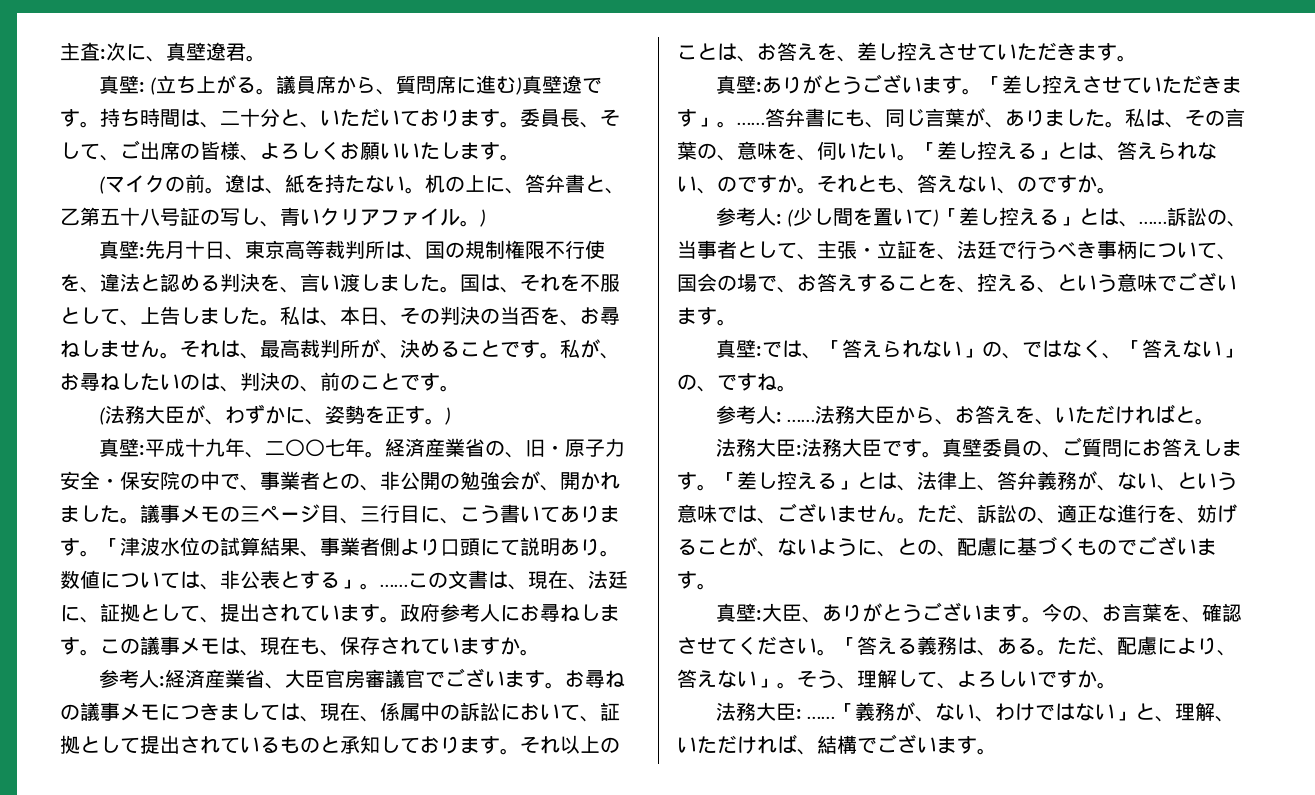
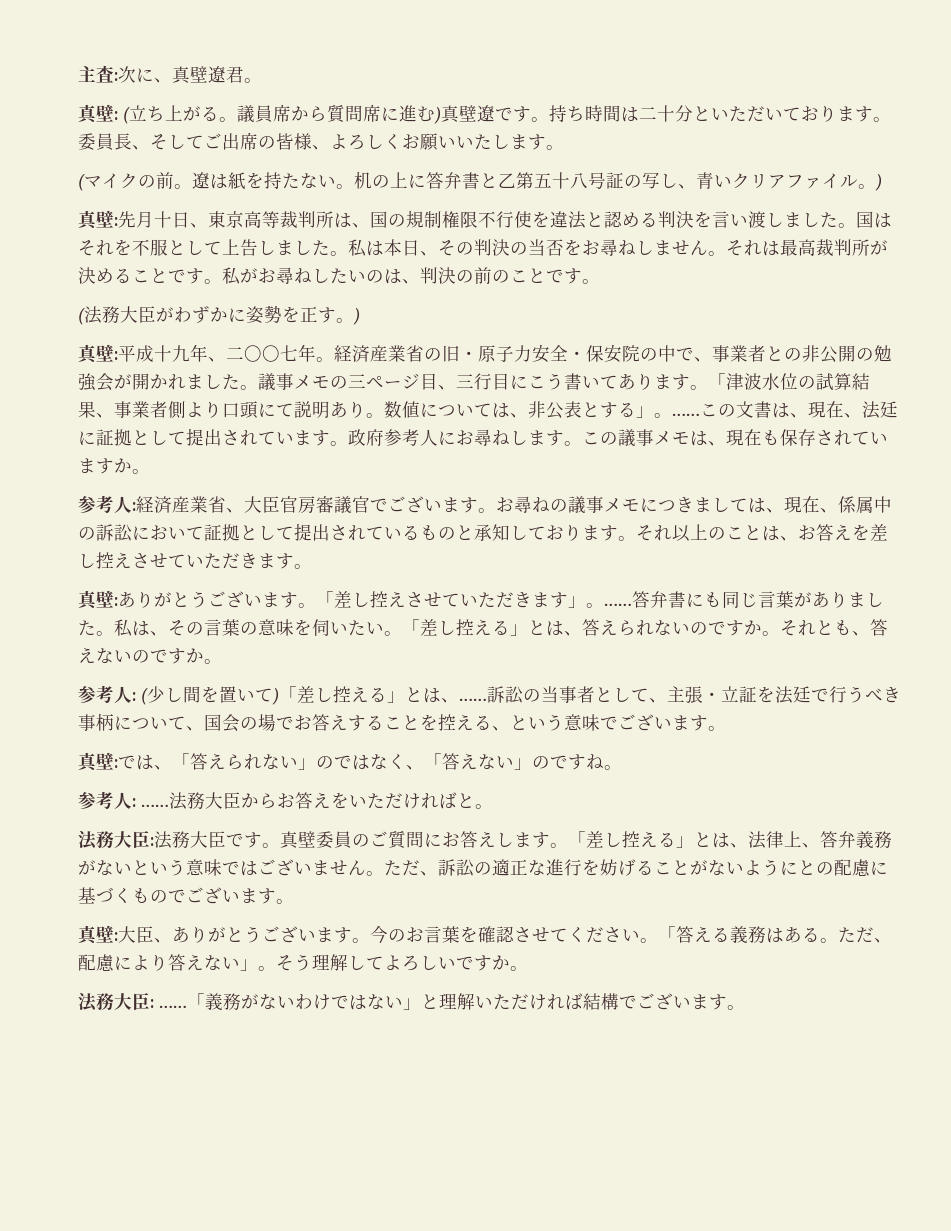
[376,89,397,95] 、 -> (327, 114) none
[200,122,220,128] 、 -> (639, 114) none
[300,122,320,128] 、 -> (711, 113) none
[100,155,120,161] 、 -> (204, 142) none
[264,188,285,194] 、 -> (228, 181) none
[504,188,525,194] 、 -> (426, 181) none
[604,188,625,194] 、 -> (498, 180) none
[80,287,100,293] 、 -> (550, 219) none
[280,287,300,293] 、 -> (712, 219) none
[500,287,520,293] 、 -> (892, 220) none
[120,320,140,326] 、 -> (222, 248) none
[320,320,340,326] 、 -> (384, 248) none
[560,320,580,326] 、 -> (582, 247) none
[240,353,260,359] 、 -> (780, 248) none
[380,353,400,359] 、 -> (888, 247) none
[600,353,620,359] 、 -> (258, 275) none
[300,386,320,392] 、 -> (474, 276) none
[204,419,225,425] 、 -> (174, 314) none
[304,419,325,425] 、 -> (246, 315) none
[504,452,525,458] 、 -> (442, 354) none
[360,485,380,491] 、 -> (802, 354) none
[540,485,560,491] 、 -> (132, 381) none
[440,518,460,524] 、 -> (528, 382) none
[80,603,220,623] 、証拠として、 -> [96,429,186,446] 証拠として
[320,650,340,656] 、 -> (780, 438) none
[580,716,600,722] 、 -> (204, 533) none
[837,56,857,62] 、 -> (870, 532) none
[865,122,885,128] 、 -> (722, 600) none
[985,122,1005,128] 、 -> (812, 599) none
[717,141,817,161] 、意味を、 -> [258,619,312,636] 意味を
[697,188,717,194] 、 -> (690, 628) none
[997,188,1017,194] 、 -> (132, 656) none
[1227,221,1248,227] 、 -> (541, 695) none
[937,254,957,260] 、 -> (775, 694) none
[777,287,797,293] 、 -> (294, 723) none
[957,287,977,293] 、 -> (438, 722) none
[1001,353,1022,359] 、 -> (334, 762) none
[697,386,717,392] 、 -> (550, 762) none
[935,405,1056,425] 、お答えを、 -> [276,792,349,809] お答えを
[1041,452,1062,458] 、 -> (370, 840) none
[1097,472,1177,491] 、ない、 -> [96,860,132,876] ない
[757,518,777,524] 、 -> (258, 868) none
[1037,518,1057,524] 、 -> (492, 868) none
[1177,518,1197,524] 、 -> (600, 867) none
[757,551,777,557] 、 -> (708, 867) none
[877,538,957,557] 、との、 -> [798,860,834,875] との
[1081,617,1102,623] 、 -> (406, 935) none
[1181,617,1202,623] 、 -> (478, 934) none
[977,650,997,656] 、 -> (784, 935) none
[1217,650,1237,656] 、 -> (168, 962) none
[837,683,857,689] 、 -> (312, 962) none
[937,683,957,689] 、 -> (384, 963) none
[915,703,996,722] 、ない、 -> [258,994,295,1010] ない
[1155,702,1236,722] [677,734,817,755] 、理解、いただければ、 -> [438,993,583,1010] 理解いただければ

